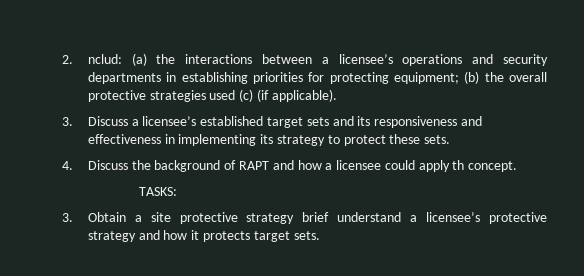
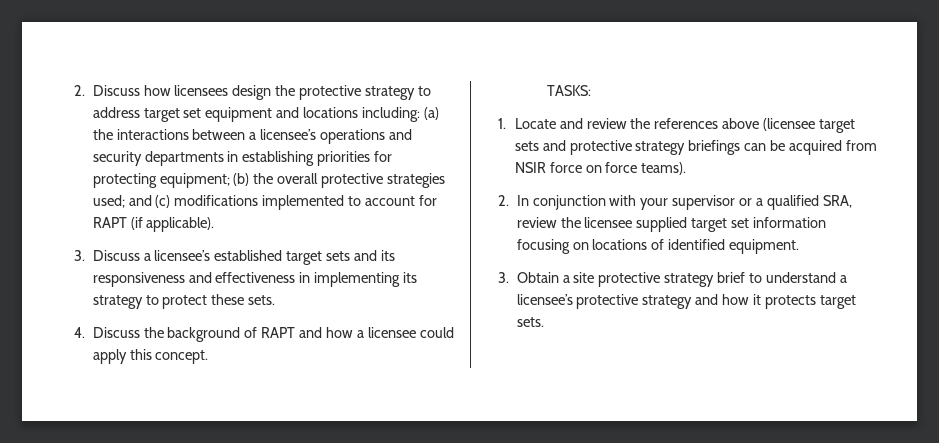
[62,54,122,64] 2. nclud: -> [74,85,431,100] [92,107,421,122] 2. Discuss how licensees design the protective strategy to address target set equipment and locations including:
[209,89,254,102] used (c) -> [92,195,437,210] [92,217,127,228] used; and (c) modifications implemented to account for RAPT
[452,160,465,170] th -> [129,349,152,360] this
(177, 191) none -> [498,118,856,133] [514,140,877,155] [514,162,687,175] [498,195,852,210] [516,217,827,232] [516,239,800,254] // 1. Locate and review the references above (licensee target sets and protective strategy briefings can be acquired from NSIR force on force teams). // 2. In conjunction with your supervisor or a qualified SRA, review the licensee supplied target set information focusing on locations of identified equipment.
(330, 217) none -> [749,273,763,283] to

